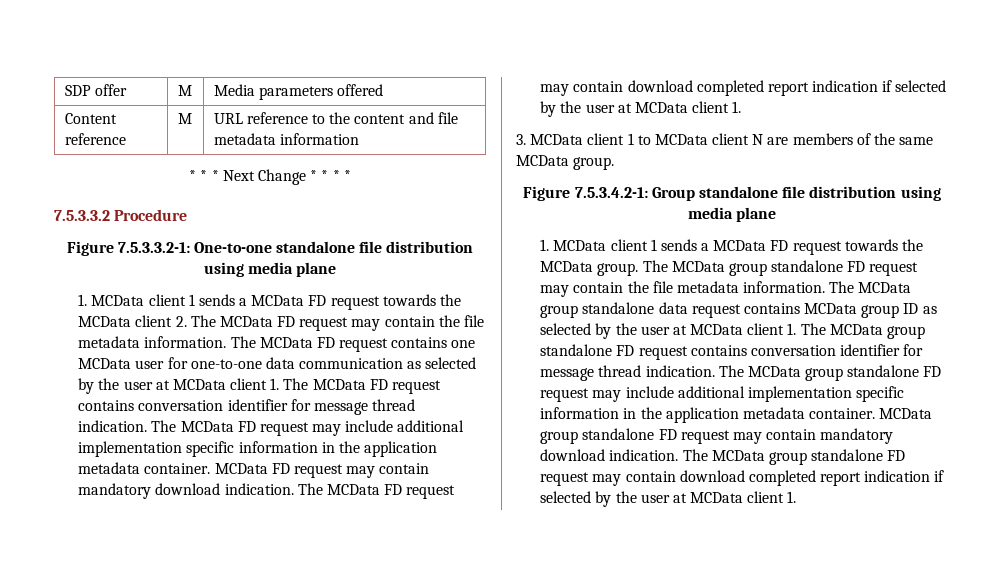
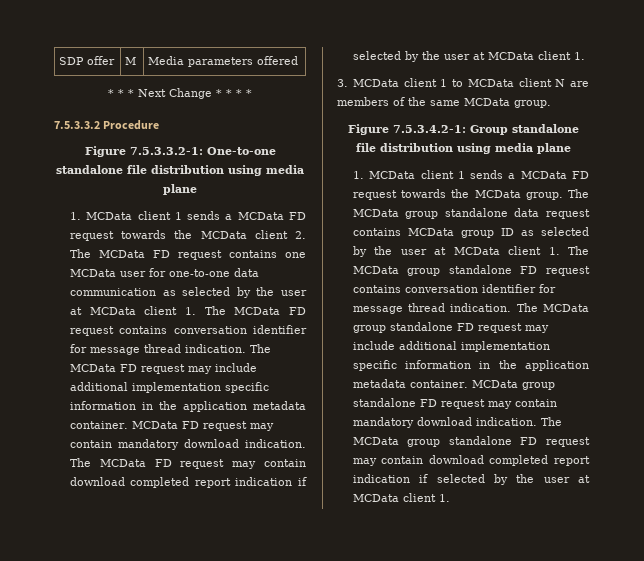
[64,113,117,124] [64,133,126,145] [177,113,192,124] [213,112,458,124] [213,133,359,145] // Content reference | M | URL reference to the content and file metadata information -> (299, 60) none
[351,315,485,331] [78,336,389,352] may contain the file metadata information. The MCData FD request -> (222, 255) none
[847,261,919,276] [540,281,912,297] [540,302,655,318] FD request may contain the file metadata information. The MCData group standalone -> (508, 212) none

